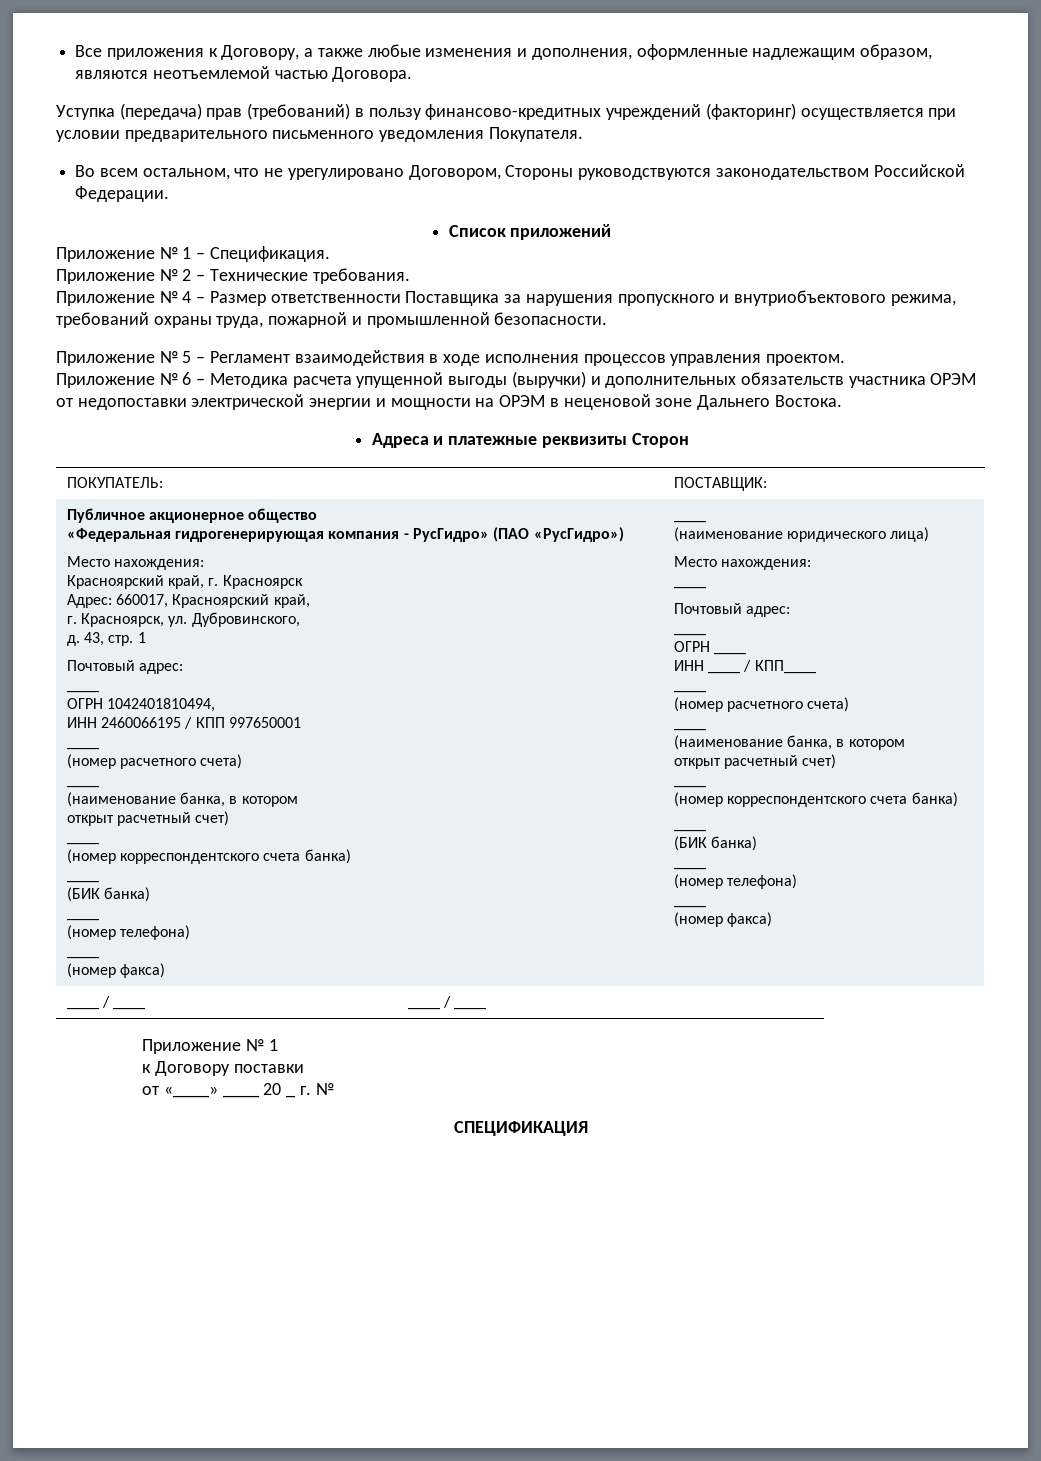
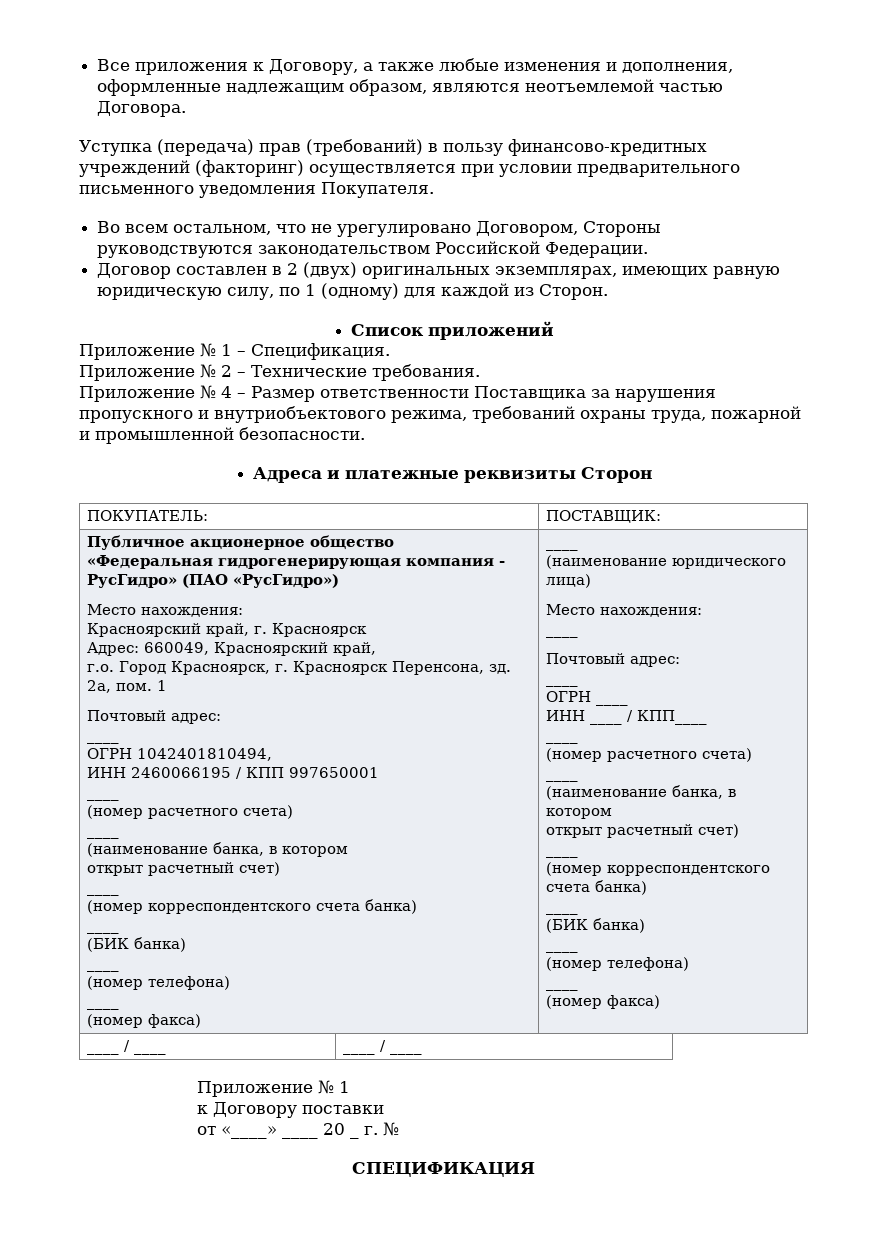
(170, 194) none -> [97,262,781,279] [97,283,609,300] // Договор составлен в 2 (двух) оригинальных экземплярах, имеющих равную юридическую силу, по 1 (одному) для каждой из Сторон.
[56,350,845,366] [56,371,977,388] [56,394,842,410] // Приложение № 5 – Регламент взаимодействия в ходе исполнения процессов управления проектом. // Приложение № 6 – Методика расчета упущенной выгоды (выручки) и дополнительных обязательств участника ОРЭМ от недопоставки электрической энергии и мощности на ОРЭМ в неценовой зоне Дальнего Востока. -> (365, 433) none
[116,594,169,608] 660017, -> [144,642,210,655] 660049,
[66,612,300,627] [66,632,134,646] г. Красноярск, ул. Дубровинского, // д. 43, стр. -> [87,661,512,675] [87,680,153,693] г.о. Город Красноярск, г. Красноярск Перенсона, зд. 2а, пом.

